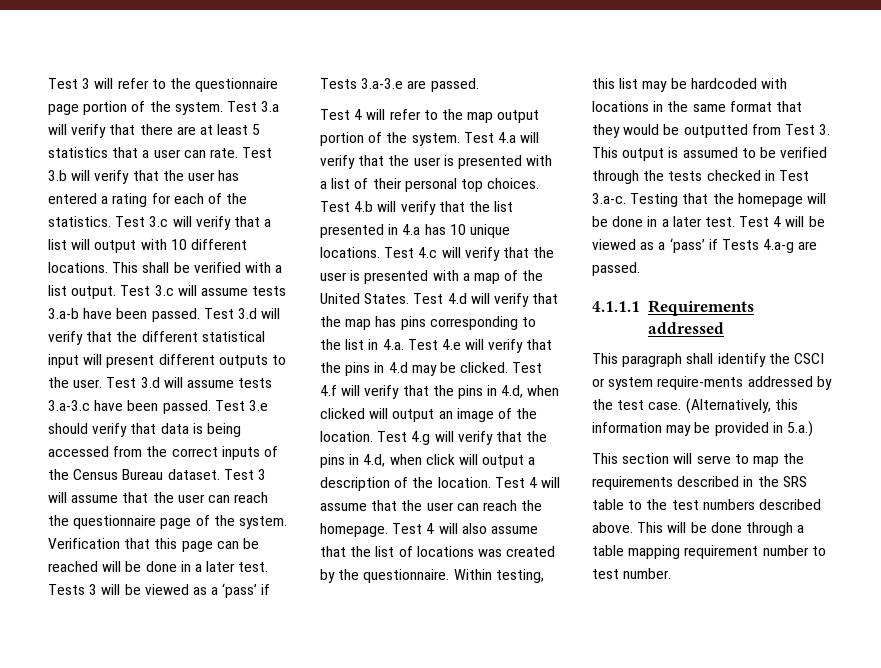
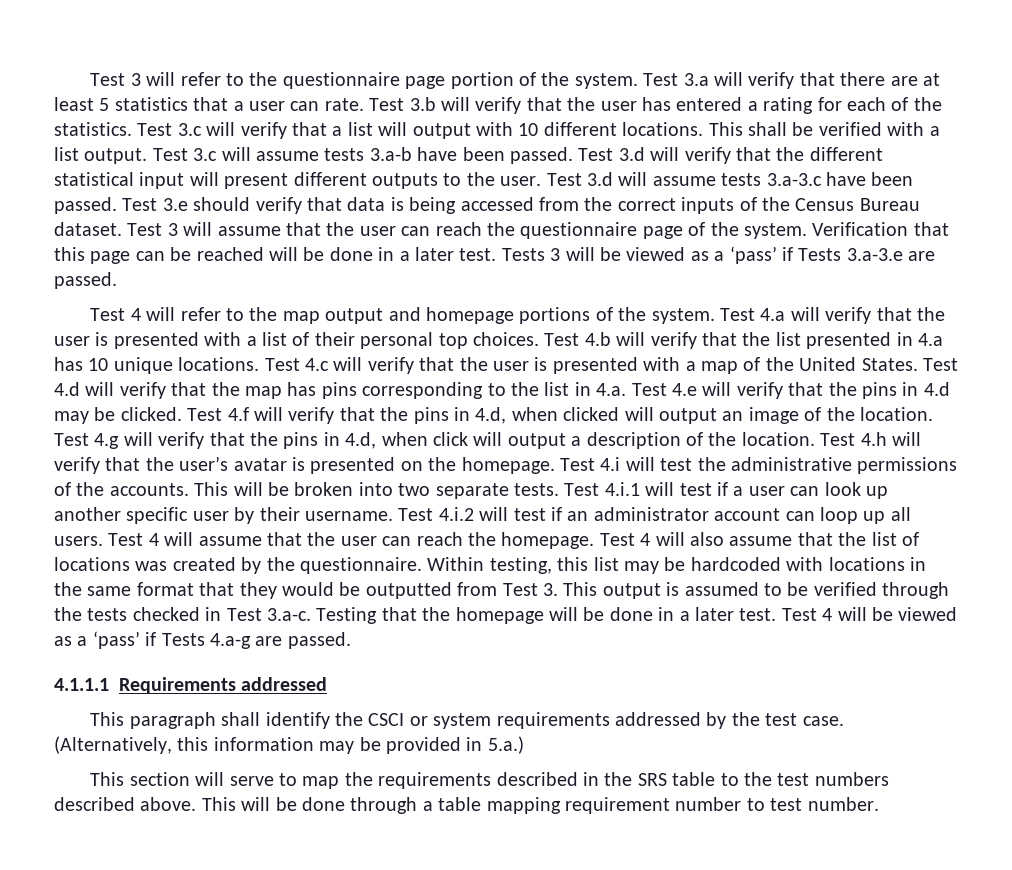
[320,132,364,146] portion -> [388,307,591,324] and homepage portions
(525, 482) none -> [860,432,921,446] [54,456,958,474] [54,482,888,499] [54,507,911,524] [54,533,144,546] 4.h will verify that the user’s avatar is presented on the homepage. Test 4.i will test the administrative permissions of the accounts. This will be broken into two separate tests. Test 4.i.1 will test if a user can look up another specific user by their username. Test 4.i.2 will test if an administrator account can loop up all users. Test
[657,376,744,390] require-ments -> [496,712,610,729] requirements

